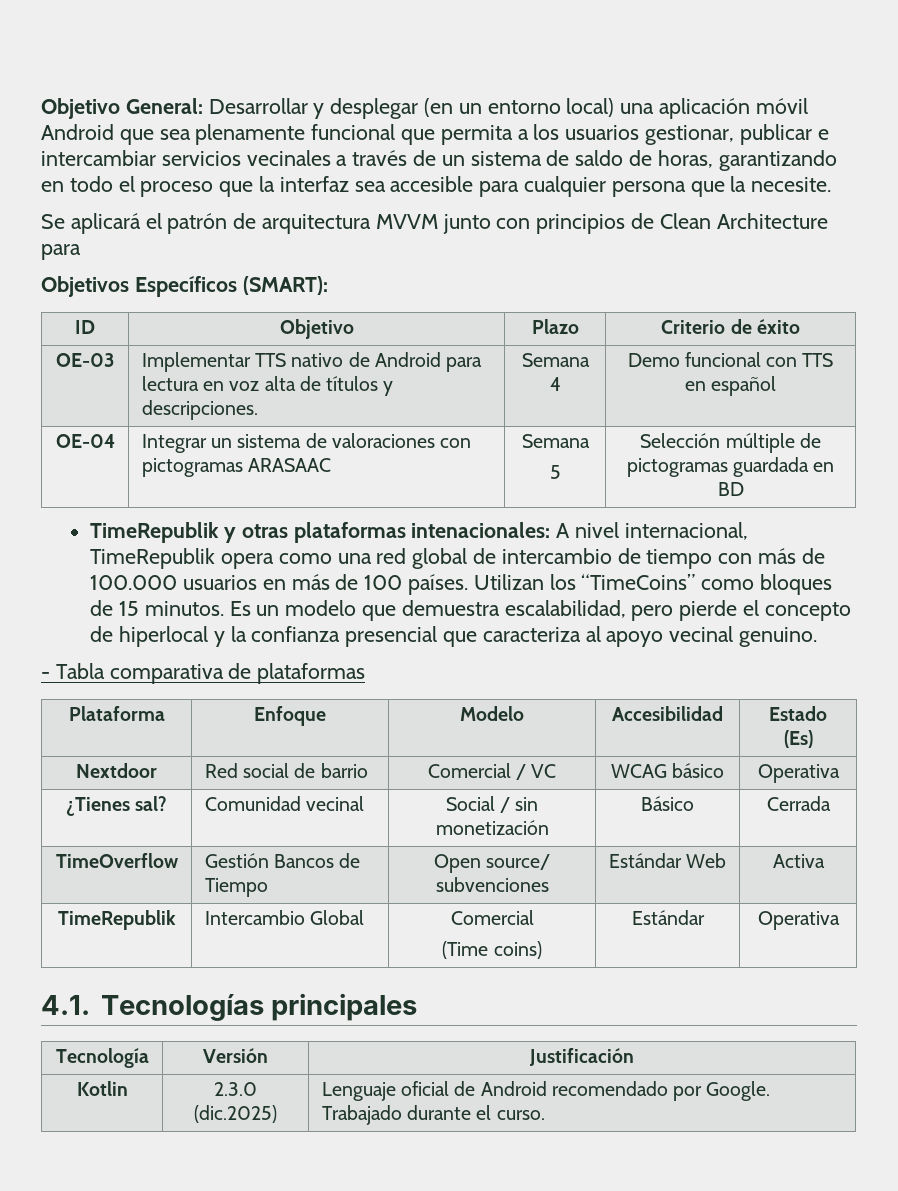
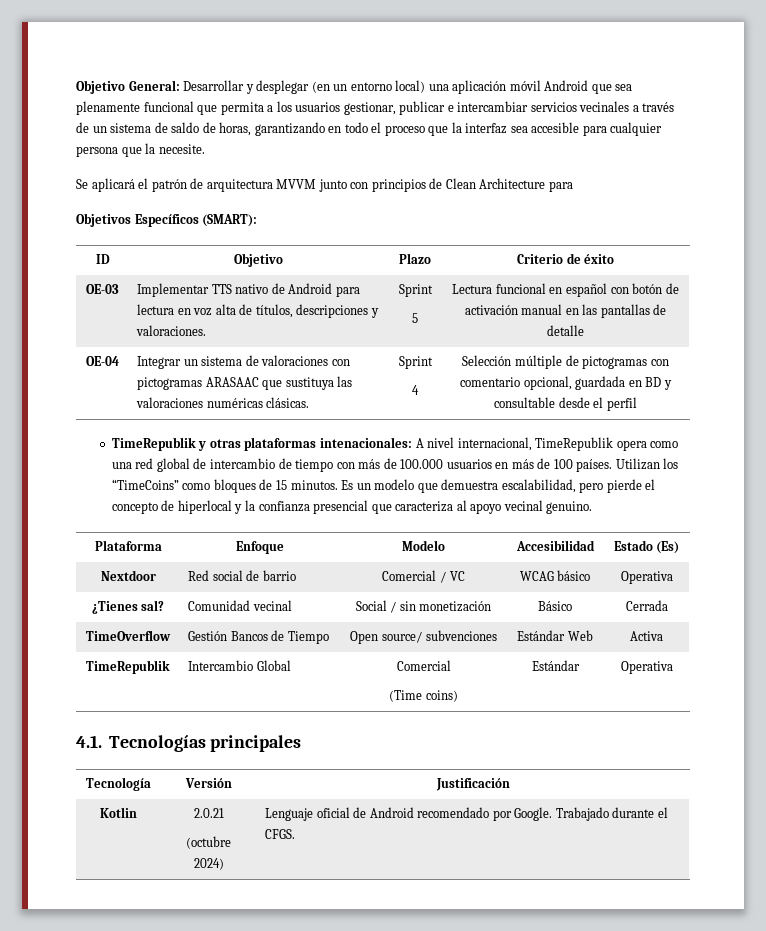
[326,376,394,396] [141,400,258,420] [521,353,590,367] [549,377,561,391] [627,352,834,367] [684,376,777,396] títulos y descripciones. | Semana 4 | Demo funcional con TTS en español -> [255,304,379,318] [136,325,207,336] [398,284,433,297] [412,313,418,323] [452,283,679,297] [464,304,667,318] [547,325,584,336] títulos, descripciones y valoraciones. | Sprint // 5 | Lectura funcional en español con botón de activación manual en las pantallas de detalle
[521,434,590,448] [549,465,561,479] | Semana // 5 -> [262,376,353,390] [136,397,310,408] [398,356,433,369] [412,385,419,395] que sustituya las valoraciones numéricas clásicas. | Sprint // 4
(728, 467) none -> [650,359,669,366] [460,376,572,390] con comentario opcional,
(744, 489) none -> [663,380,672,390] [494,397,637,411] y consultable desde el perfil
[41,663,366,684] // - Tabla comparativa de plataformas -> (593, 507) none
[214,1082,257,1096] [194,1105,277,1123] 2.3.0 (dic.2025) -> [193,808,224,818] [186,836,231,849] [193,858,224,870] 2.0.21 // (octubre 2024)
[496,1110,545,1120] curso. -> [265,829,296,839] CFGS.

